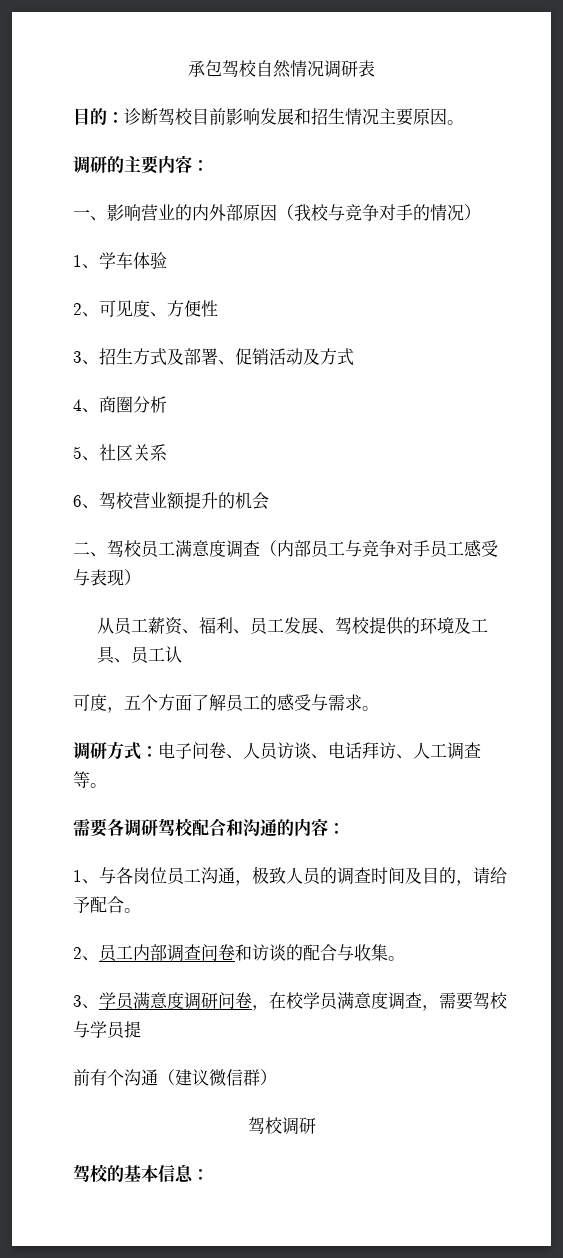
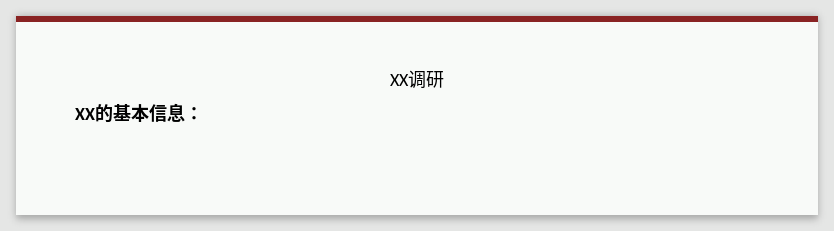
[188,60,375,78] [73,108,465,126] [73,155,210,174] [73,204,482,221] [73,252,168,269] [73,300,219,317] [73,348,355,366] [73,396,168,413] [73,444,168,461] [73,492,270,510] [73,540,499,558] [73,569,142,586] [96,617,488,635] [96,646,182,664] [73,694,380,713] [73,741,482,760] [73,771,108,788] [73,818,346,837] [73,866,508,886] [73,896,142,913] [73,944,406,962] [73,992,509,1011] [73,1021,142,1039] [73,1069,278,1086] [247,1117,283,1134] 承包驾校自然情况调研表 // 目的：诊断驾校目前影响发展和招生情况主要原因。 // 调研的主要内容： // 一、影响营业的内外部原因（我校与竞争对手的情况） // 1、学车体验 // 2、可见度、方便性 // 3、招生方式及部署、促销活动及方式 // 4、商圈分析 // 5、社区关系 // 6、驾校营业额提升的机会 // 二、驾校员工满意度调查（内部员工与竞争对手员工感受与表现） // 从员工薪资、福利、员工发展、驾校提供的环境及工具、员工认 // 可度，五个方面了解员工的感受与需求。 // 调研方式：电子问卷、人员访谈、电话拜访、人工调查等。 // 需要各调研驾校配合和沟通的内容： // 1、与各岗位员工沟通，极致人员的调查时间及目的，请给予配合。 // 2、员工内部调查问卷和访谈的配合与收集。 // 3、学员满意度调研问卷，在校学员满意度调查，需要驾校与学员提 // 前有个沟通（建议微信群） // 驾校 -> [390,74,409,86] XX
[73,1164,109,1182] 驾校 -> [74,108,95,120] XX

